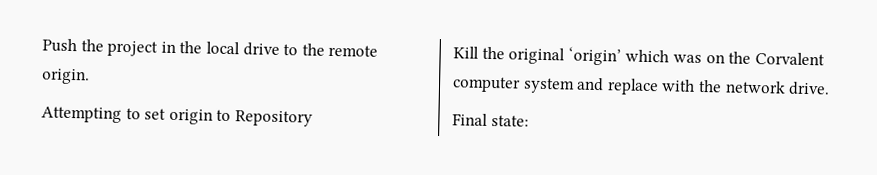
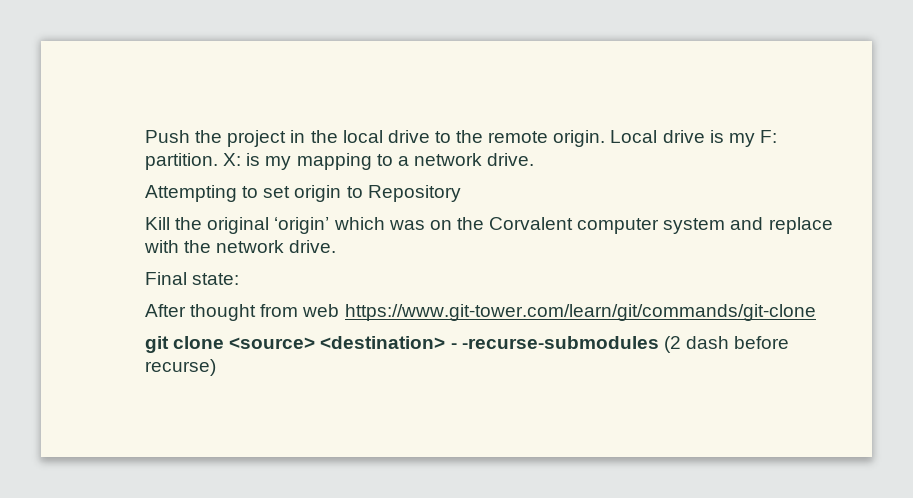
(90, 76) none -> [610,130,777,147] [145,153,535,170] Local drive is my F: partition. X: is my mapping to a network drive.
(529, 120) none -> [145,304,816,321] [145,336,790,353] [145,359,216,376] // After thought from web https://www.git-tower.com/learn/git/commands/git-clone // git clone <source> <destination> - -recurse-submodules (2 dash before recurse)

